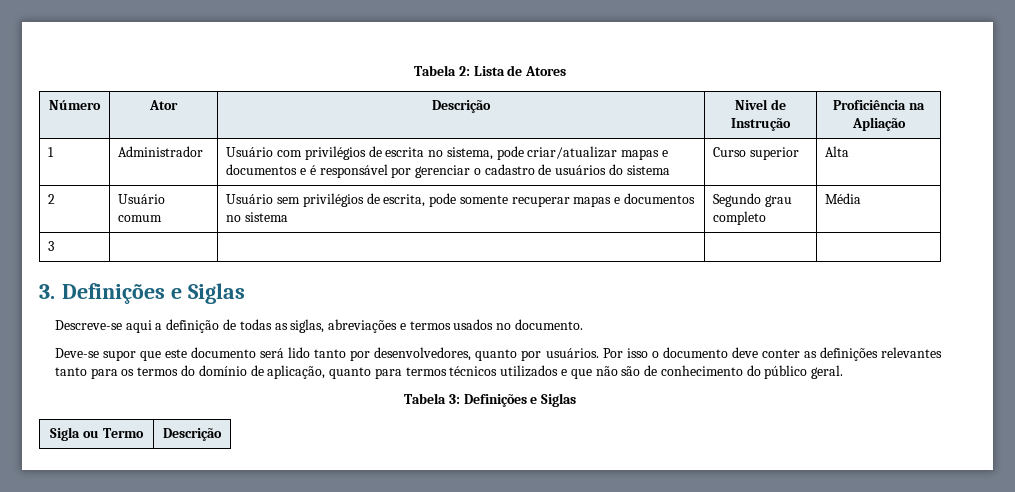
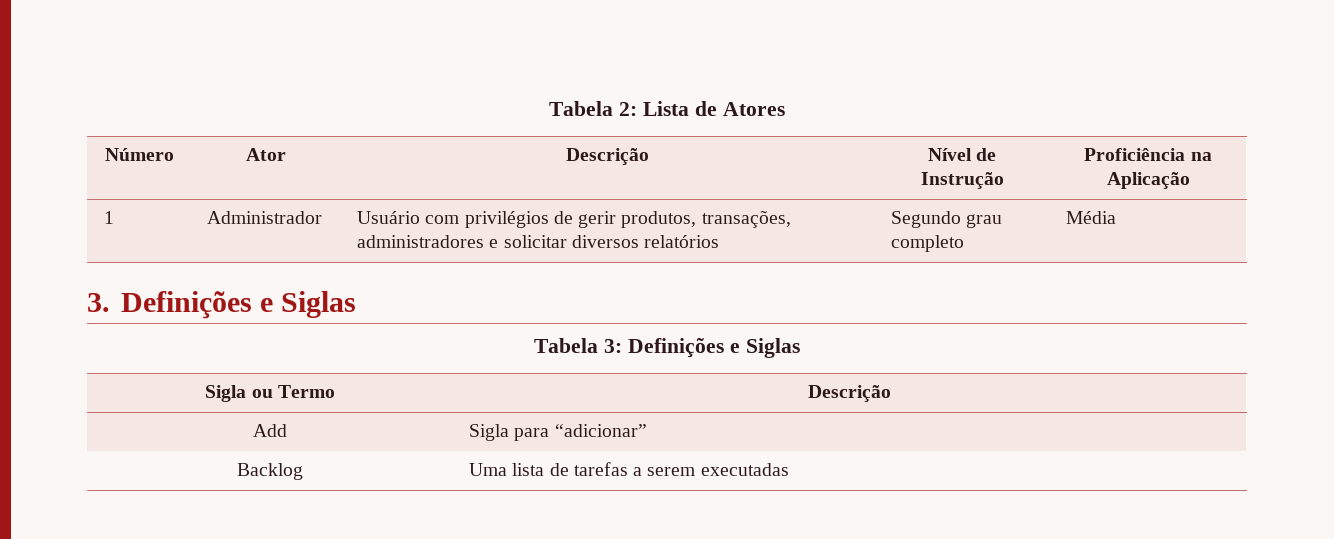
[735,99,769,110] Nivel -> [927,148,972,161] Nível
[851,117,906,131] Apliação -> [1106,172,1190,189] Aplicação
[385,146,669,160] [226,164,670,178] [713,147,799,160] [825,146,850,157] [48,194,56,204] [118,194,166,204] [118,215,163,222] [226,193,696,207] [226,212,288,222] escrita no sistema, pode criar/atualizar mapas e documentos e é responsável por gerenciar o cadastro de usuários do sistema | Curso superior | Alta // 2 | Usuário comum | Usuário sem privilégios de escrita, pode somente recuperar mapas e documentos no sistema -> [578,211,791,228] [356,235,720,248] gerir produtos, transações, administradores e solicitar diversos relatórios
[48,241,55,251] // 3 | | | | -> (1116, 217) none
[54,319,584,333] [54,347,943,361] [54,365,844,379] // Descreve-se aqui a definição de todas as siglas, abreviações e termos usados no documento. // Deve-se supor que este documento será lido tanto por desenvolvedores, quanto por usuários. Por isso o documento deve conter as definições relevantes tanto para os termos do domínio de aplicação, quanto para termos técnicos utilizados e que não são de conhecimento do público geral. -> (356, 304) none
(222, 434) none -> [253,424,287,437] [468,424,647,441] [237,463,303,480] [468,462,789,476] // Add | Sigla para “adicionar” // Backlog | Uma lista de tarefas a serem executadas

